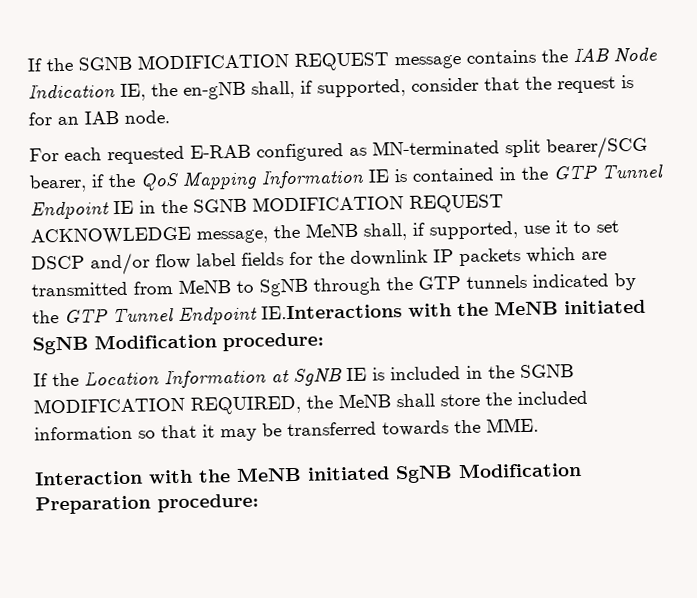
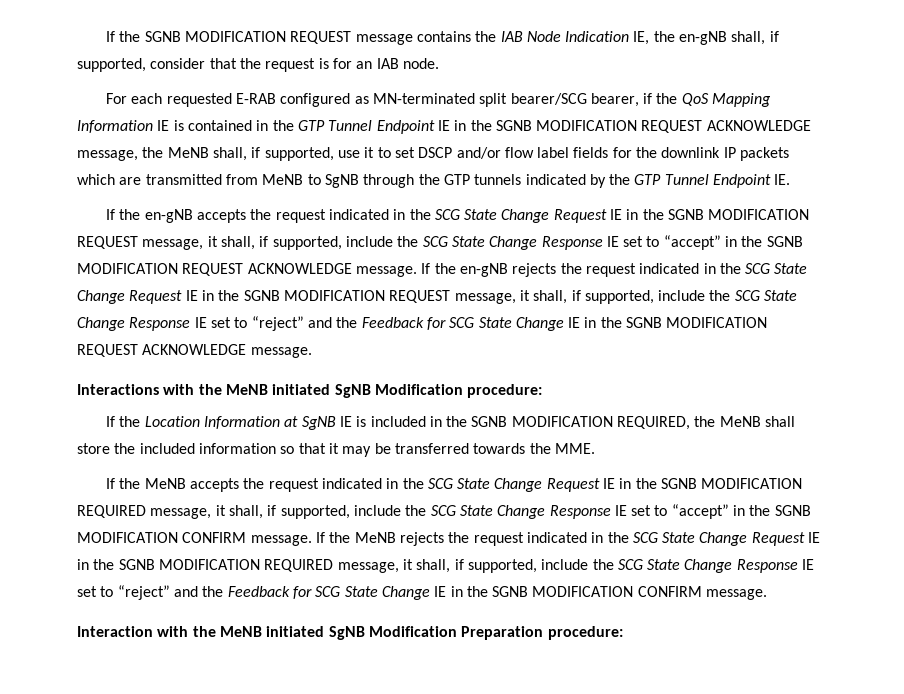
[261,304,403,320] IE.Interactions -> [774,174,791,185] [105,209,810,223] [77,235,803,250] [77,263,808,277] [77,290,798,304] [77,316,768,331] [77,344,312,358] [77,384,159,395] IE. // If the en-gNB accepts the request indicated in the SCG State Change Request IE in the SGNB MODIFICATION REQUEST message, it shall, if supported, include the SCG State Change Response IE set to “accept” in the SGNB MODIFICATION REQUEST ACKNOWLEDGE message. If the en-gNB rejects the request indicated in the SCG State Change Request IE in the SGNB MODIFICATION REQUEST message, it shall, if supported, include the SCG State Change Response IE set to “reject” and the Feedback for SCG State Change IE in the SGNB MODIFICATION REQUEST ACKNOWLEDGE message. // Interactions
(539, 425) none -> [105,478,803,492] [77,504,811,519] [77,532,821,546] [77,559,815,573] [77,585,768,600] // If the MeNB accepts the request indicated in the SCG State Change Request IE in the SGNB MODIFICATION REQUIRED message, it shall, if supported, include the SCG State Change Response IE set to “accept” in the SGNB MODIFICATION CONFIRM message. If the MeNB rejects the request indicated in the SCG State Change Request IE in the SGNB MODIFICATION REQUIRED message, it shall, if supported, include the SCG State Change Response IE set to “reject” and the Feedback for SCG State Change IE in the SGNB MODIFICATION CONFIRM message.

